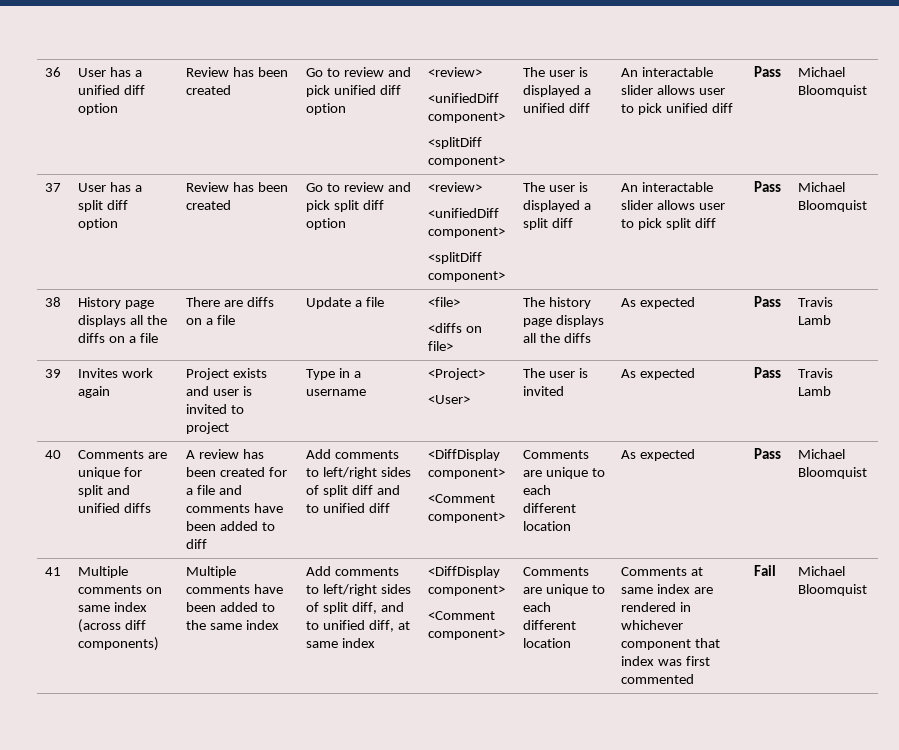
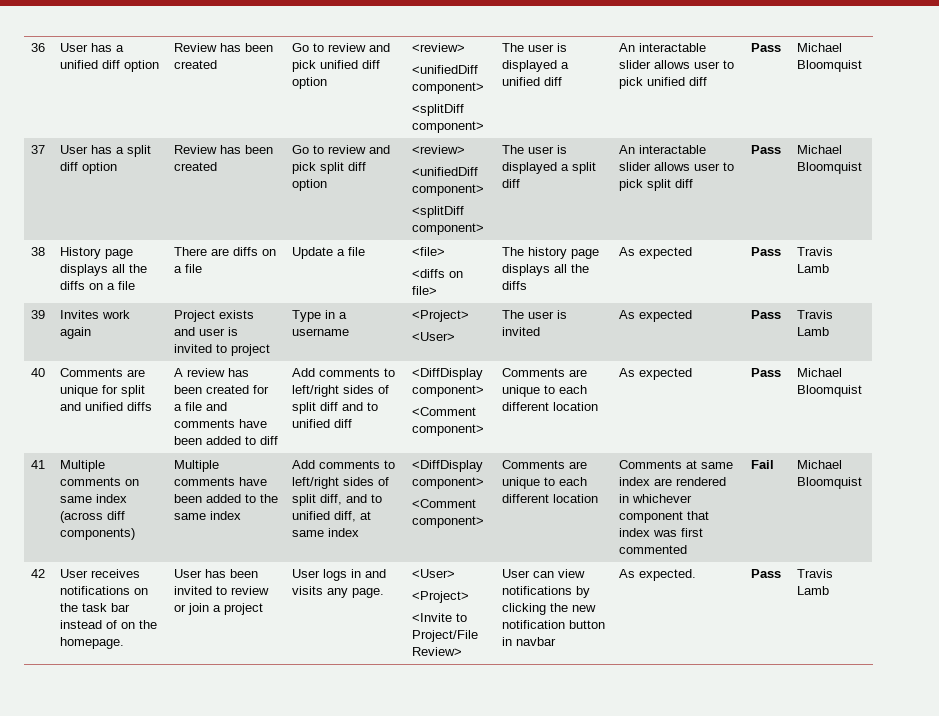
(868, 590) none -> [31,569,46,578] [60,569,141,578] [60,586,149,595] [60,603,131,612] [60,620,158,629] [60,637,125,649] [174,569,259,578] [174,586,270,595] [174,603,264,615] [292,569,387,581] [292,586,385,598] [412,569,456,578] [412,591,470,603] [412,613,468,622] [412,630,479,642] [412,647,463,656] [502,569,586,578] [502,586,591,598] [502,603,597,615] [502,620,606,629] [502,637,557,646] [619,569,697,581] [751,569,782,578] [797,569,834,578] [797,586,830,595] // 42 | User receives notifications on the task bar instead of on the homepage. | User has been invited to review or join a project | User logs in and visits any page. | <User> // <Project> // <Invite to Project/File Review> | User can view notifications by clicking the new notification button in navbar | As expected. | Pass | Travis Lamb

